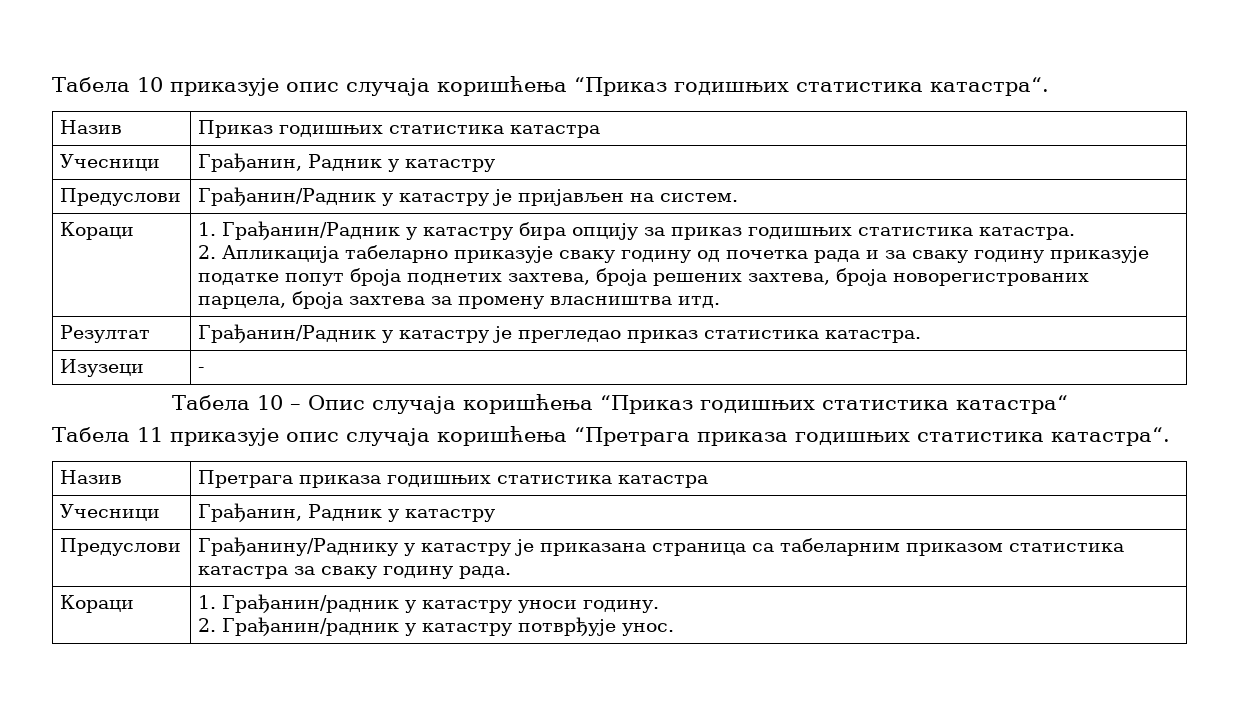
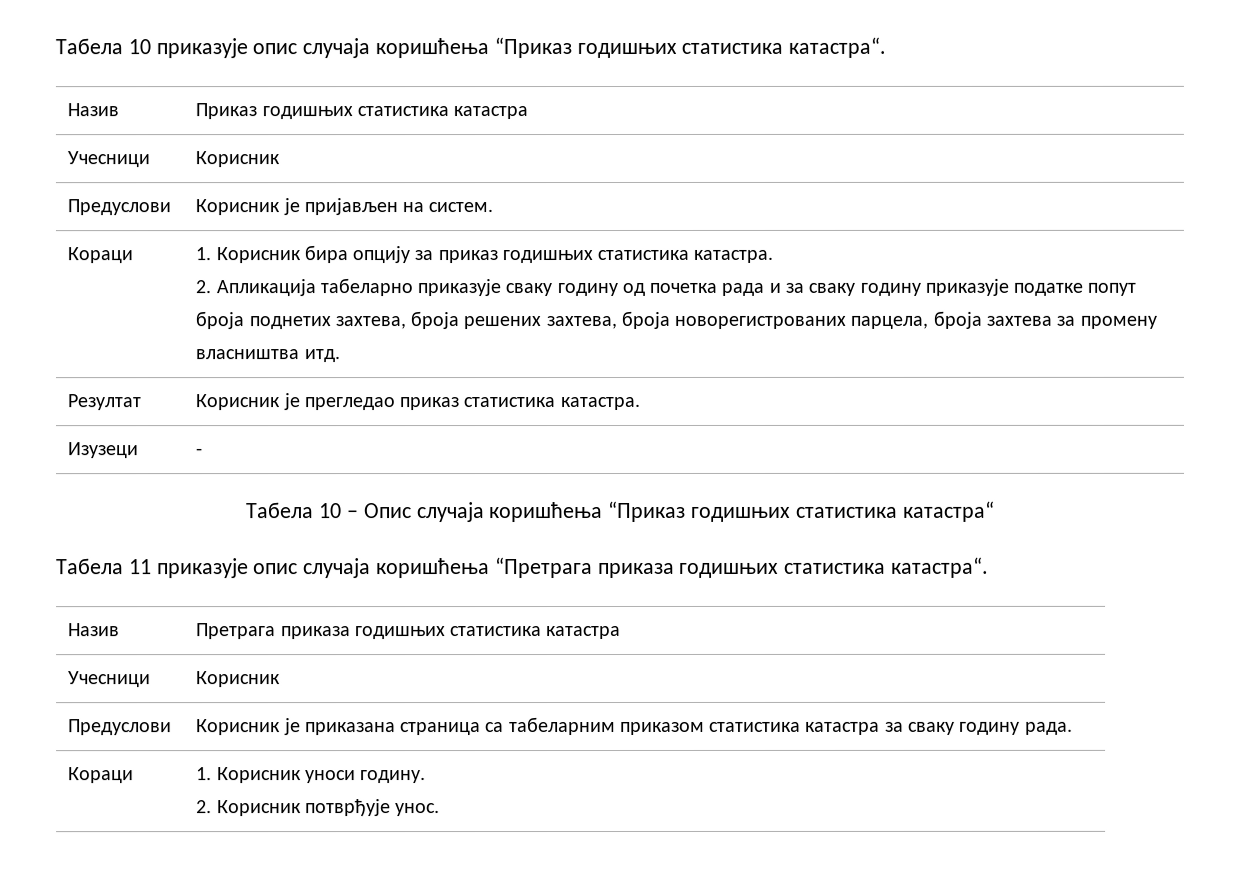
[198,153,496,173] [60,188,182,206] [198,187,490,207] Грађанин, Радник у катастру // Предуслови | Грађанин/Радник у катастру -> [195,151,281,168] [67,199,172,216] [195,199,281,216] Корисник // Предуслови | Корисник
[222,221,514,241] Грађанин/Радник у катастру -> [215,247,301,264] Корисник
[198,324,490,344] Грађанин/Радник у катастру -> [195,394,281,411] Корисник
[198,503,496,523] [60,538,182,556] [198,537,512,557] Грађанин, Радник у катастру // Предуслови | Грађанину/Раднику у катастру -> [196,671,282,688] [68,719,173,736] [196,719,282,736] Корисник // Предуслови | Корисник
[222,594,513,614] Грађанин/радник у катастру -> [216,767,302,784] Корисник
[222,617,513,637] Грађанин/радник у катастру -> [216,800,302,817] Корисник

